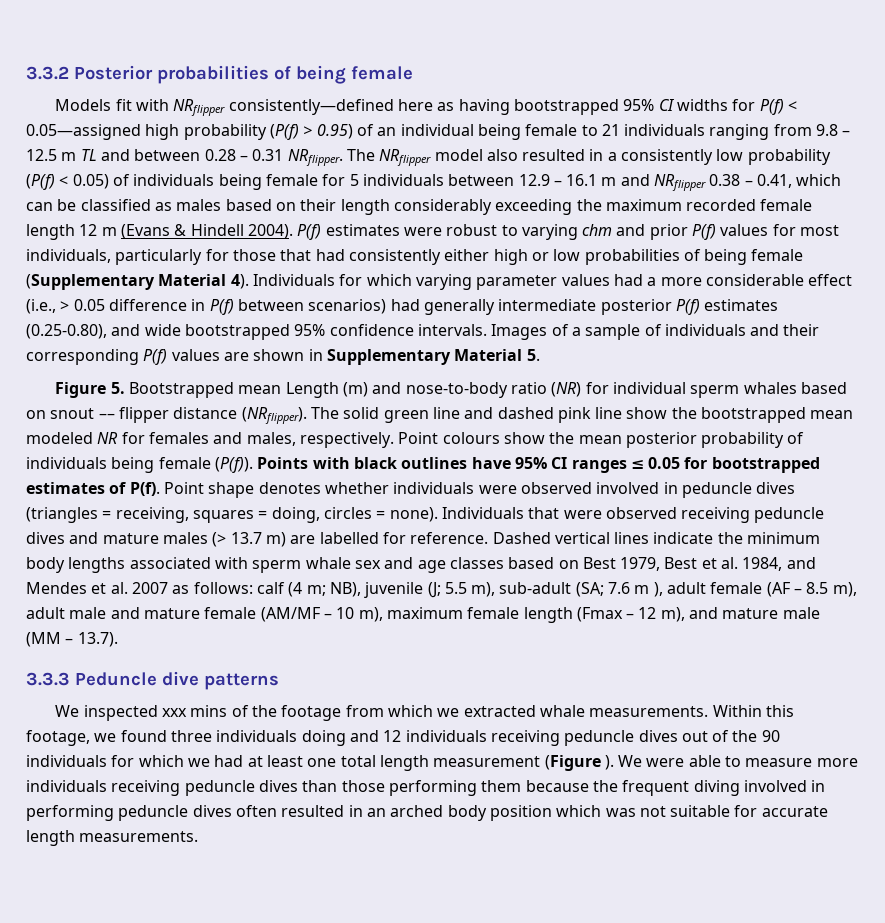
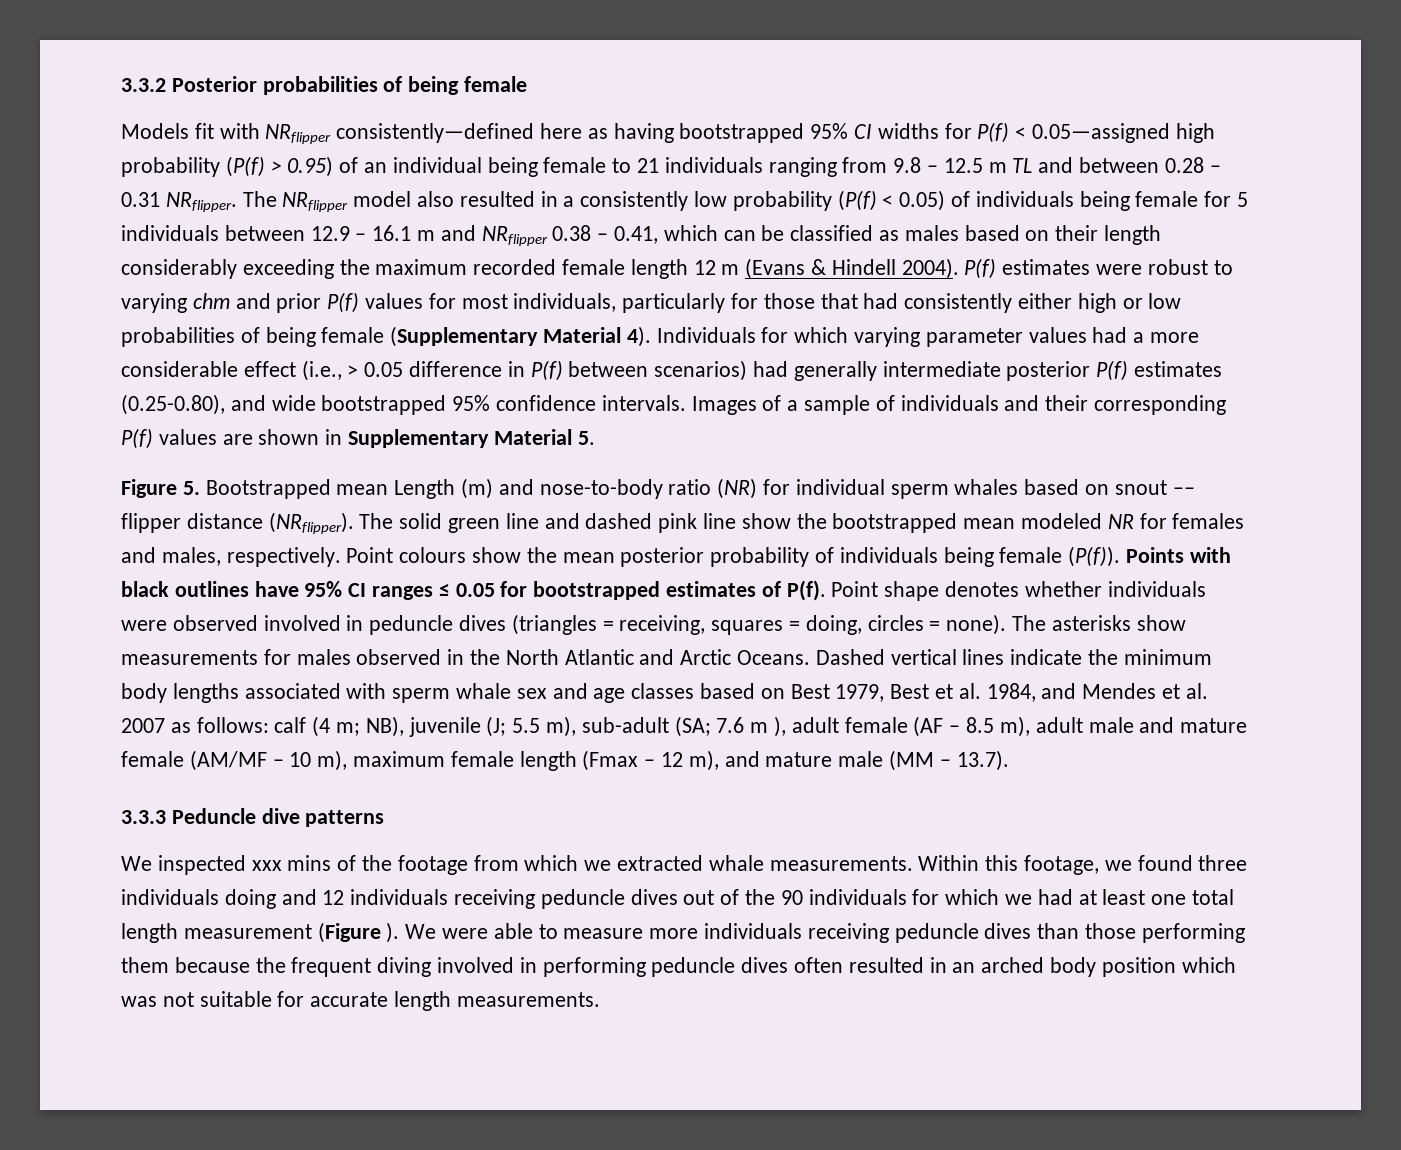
[441,507,825,523] [26,532,489,547] Individuals that were observed receiving peduncle dives and mature males (> 13.7 m) are labelled for reference. -> [1012,615,1186,631] [121,649,811,665] The asterisks show measurements for males observed in the North Atlantic and Arctic Oceans.

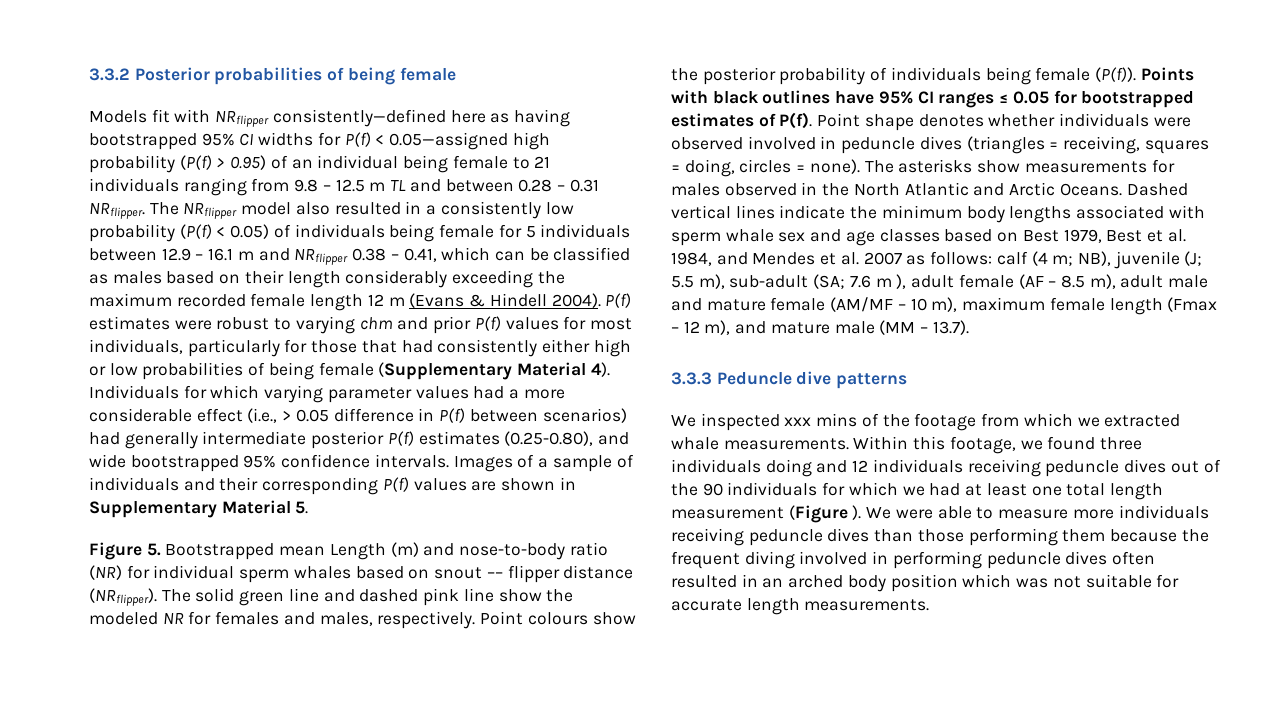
[832,513,1016,533] bootstrapped mean -> (574, 595) none
[562,552,615,563] mean -> (698, 74) none

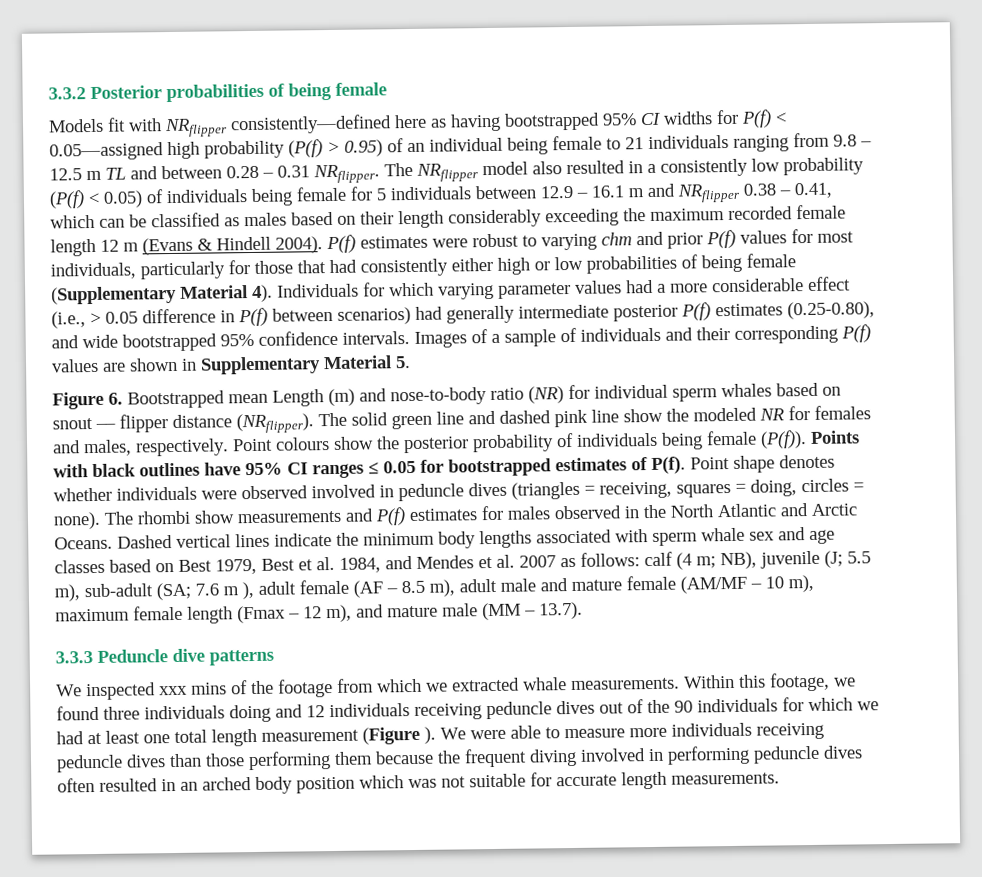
[146,543,161,556] 5. -> [108,392,123,405] 6.
[898,159,973,173] asterisks -> [137,510,191,525] rhombi
(1147, 167) none -> [345,507,478,526] and P(f) estimates

